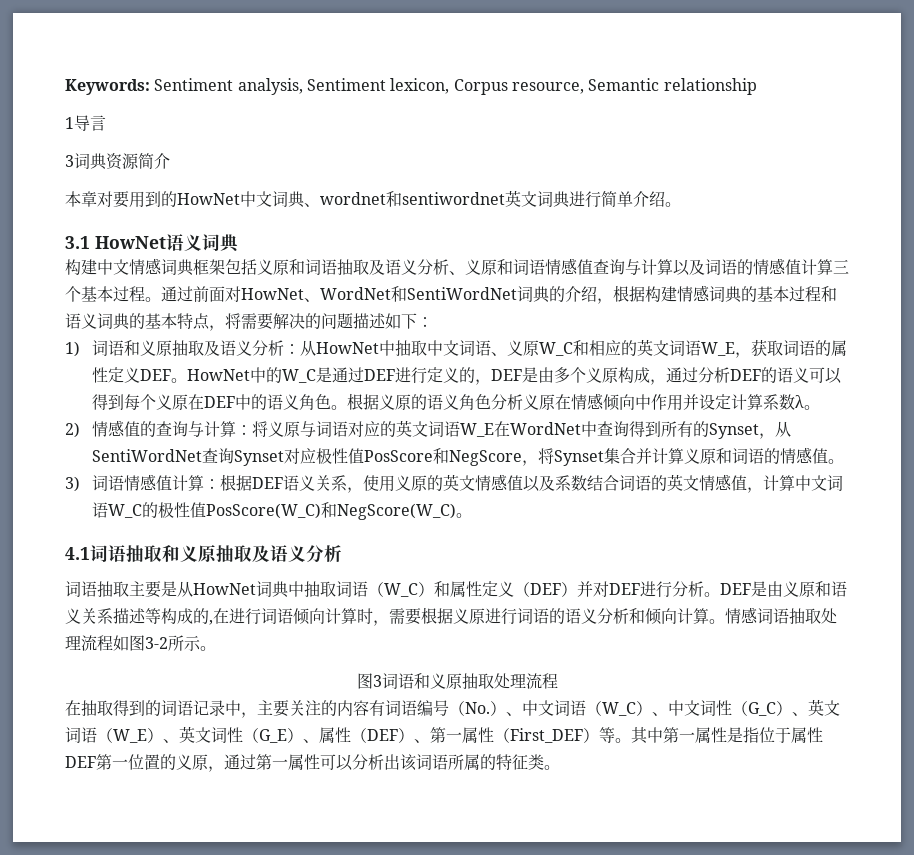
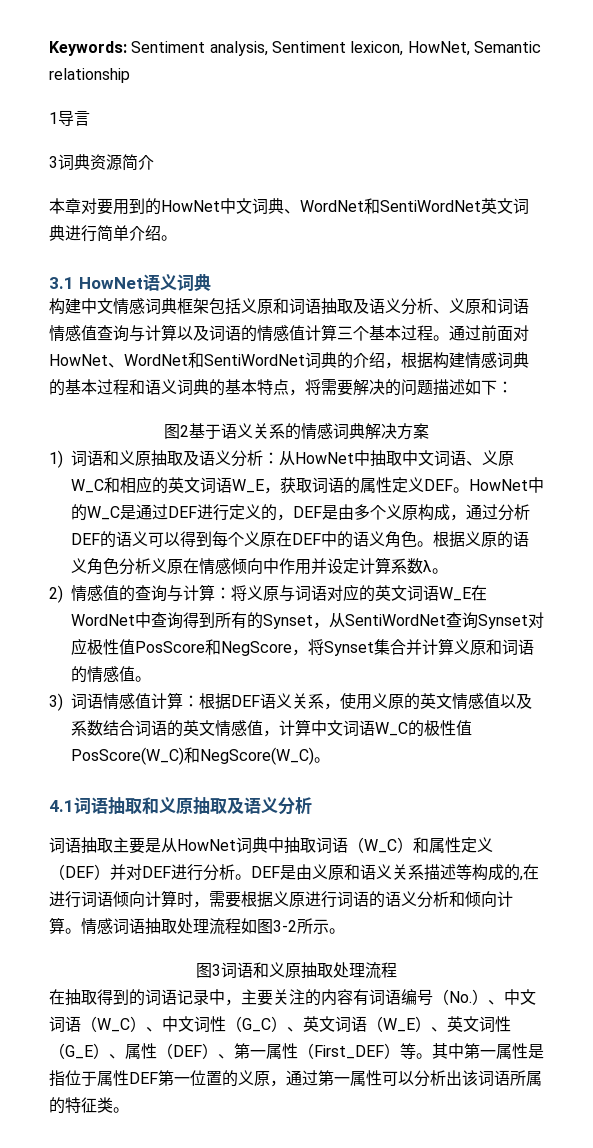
[453,79,584,95] Corpus resource, -> [407,41,470,56] HowNet,
[320,191,505,207] wordnet和sentiwordnet -> [300,198,481,214] WordNet和SentiWordNet
(433, 322) none -> [164,423,429,440] // 图2基于语义关系的情感词典解决方案

